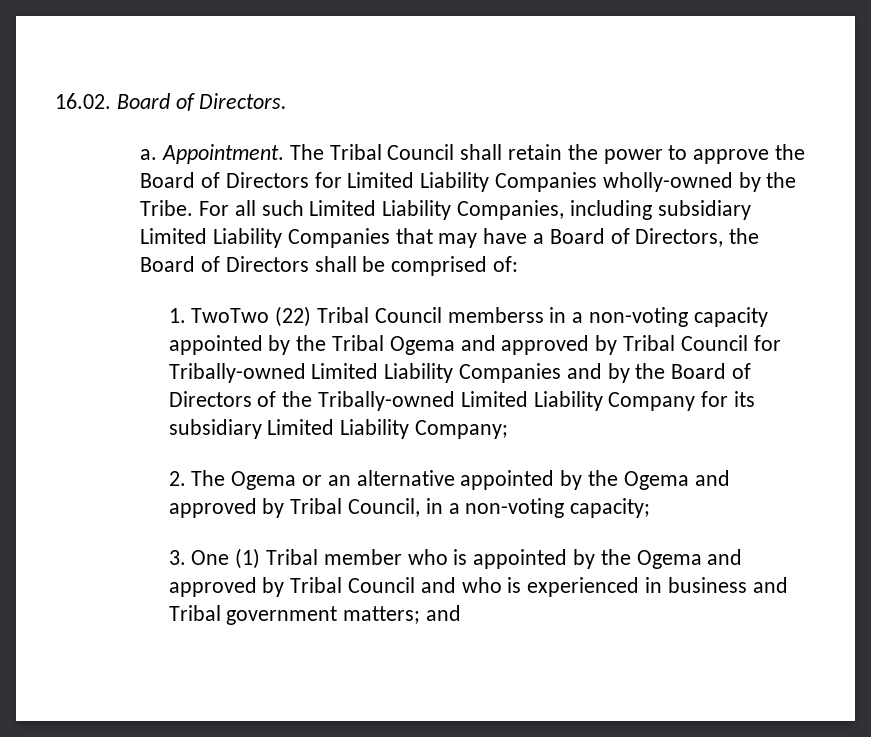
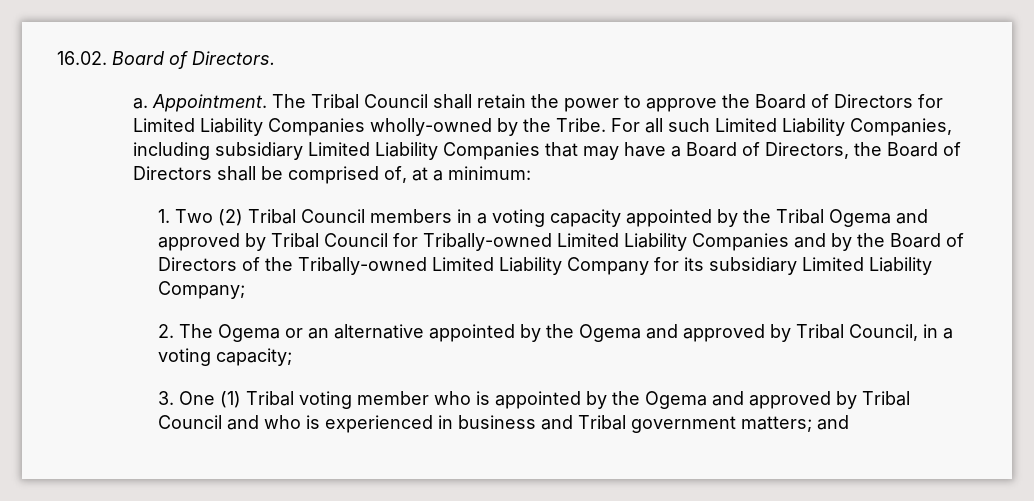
[493,256,519,272] of: -> [384,166,532,183] of, at a minimum:
[191,306,689,327] TwoTwo (22) Tribal Council memberss in a non-voting -> [175,209,546,227] Two (2) Tribal Council members in a voting
[465,498,565,518] non-voting -> [158,348,212,366] voting
(318, 557) none -> [299,391,353,409] voting

